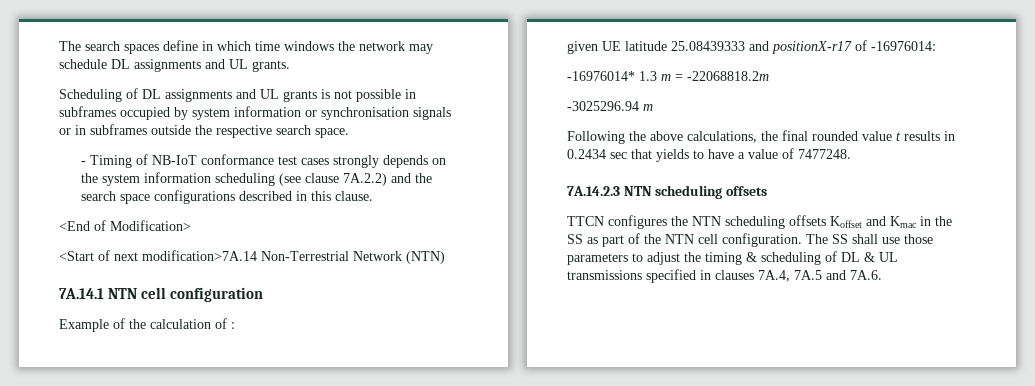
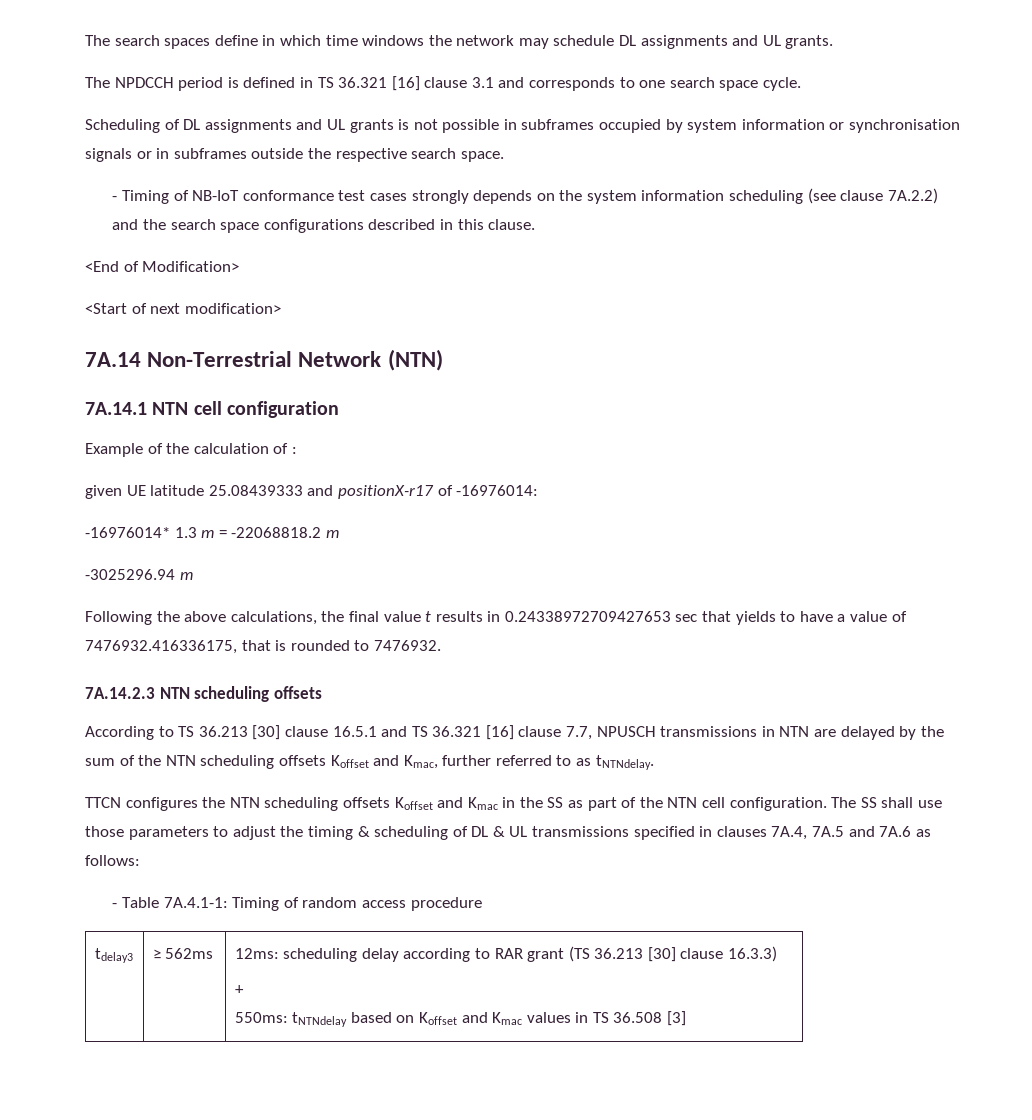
(290, 66) none -> [85,76,802,91] // The NPDCCH period is defined in TS 36.321 [16] clause 3.1 and corresponds to one search space cycle.
[142,250,257,261] modification>7A.14 -> [184,303,281,314] [85,352,141,367] modification> // 7A.14
[687,71,769,81] -22068818.2m -> [231,527,339,538] -22068818.2 m
[812,131,858,141] rounded -> (379, 616) none
[567,149,606,159] 0.2434 -> [504,611,671,622] 0.24338972709427653
[798,149,851,159] [567,185,767,199] 7477248. // 7A.14.2.3 NTN scheduling offsets -> [85,640,441,654] [85,686,322,702] [85,725,944,740] [85,755,654,770] 7476932.416336175, that is rounded to 7476932. // 7A.14.2.3 NTN scheduling offsets // According to TS 36.213 [30] clause 16.5.1 and TS 36.321 [16] clause 7.7, NPUSCH transmissions in NTN are delayed by the sum of the NTN scheduling offsets Koffset and Kmac, further referred to as tNTNdelay.
[850,270,882,280] 7A.6. -> [879,826,931,837] [85,855,140,866] [112,897,482,911] [94,948,133,963] [152,948,214,959] [234,946,778,962] [234,985,244,994] [234,1011,687,1027] 7A.6 as follows: // - Table 7A.4.1-1: Timing of random access procedure // tdelay3 | ≥ 562ms | 12ms: scheduling delay according to RAR grant (TS 36.213 [30] clause 16.3.3) // + // 550ms: tNTNdelay based on Koffset and Kmac values in TS 36.508 [3]

